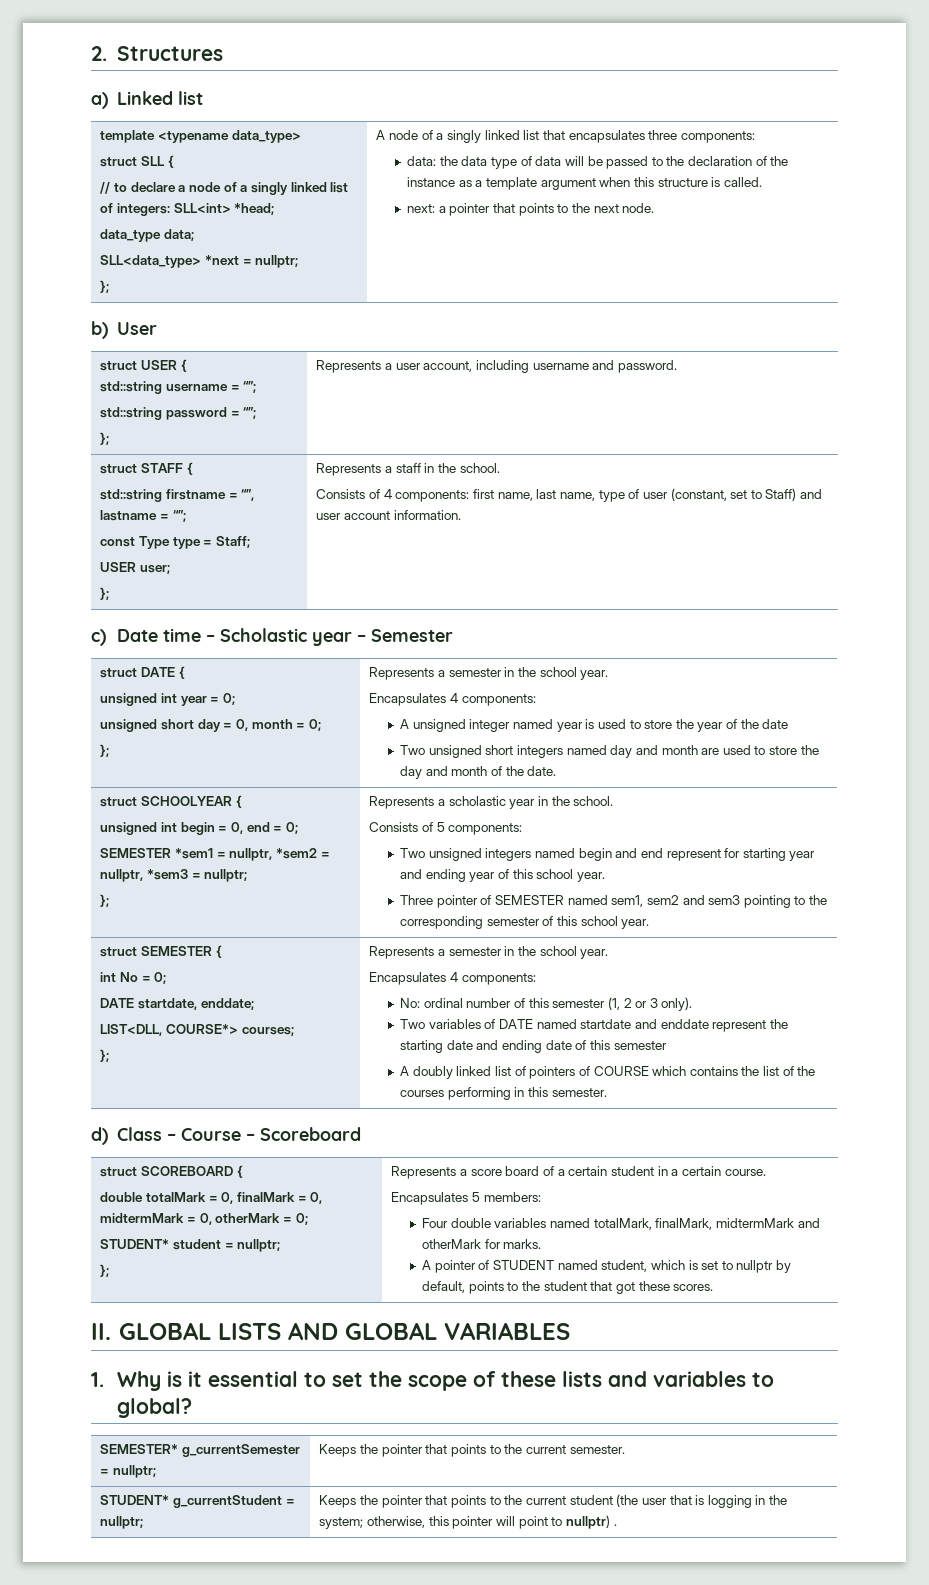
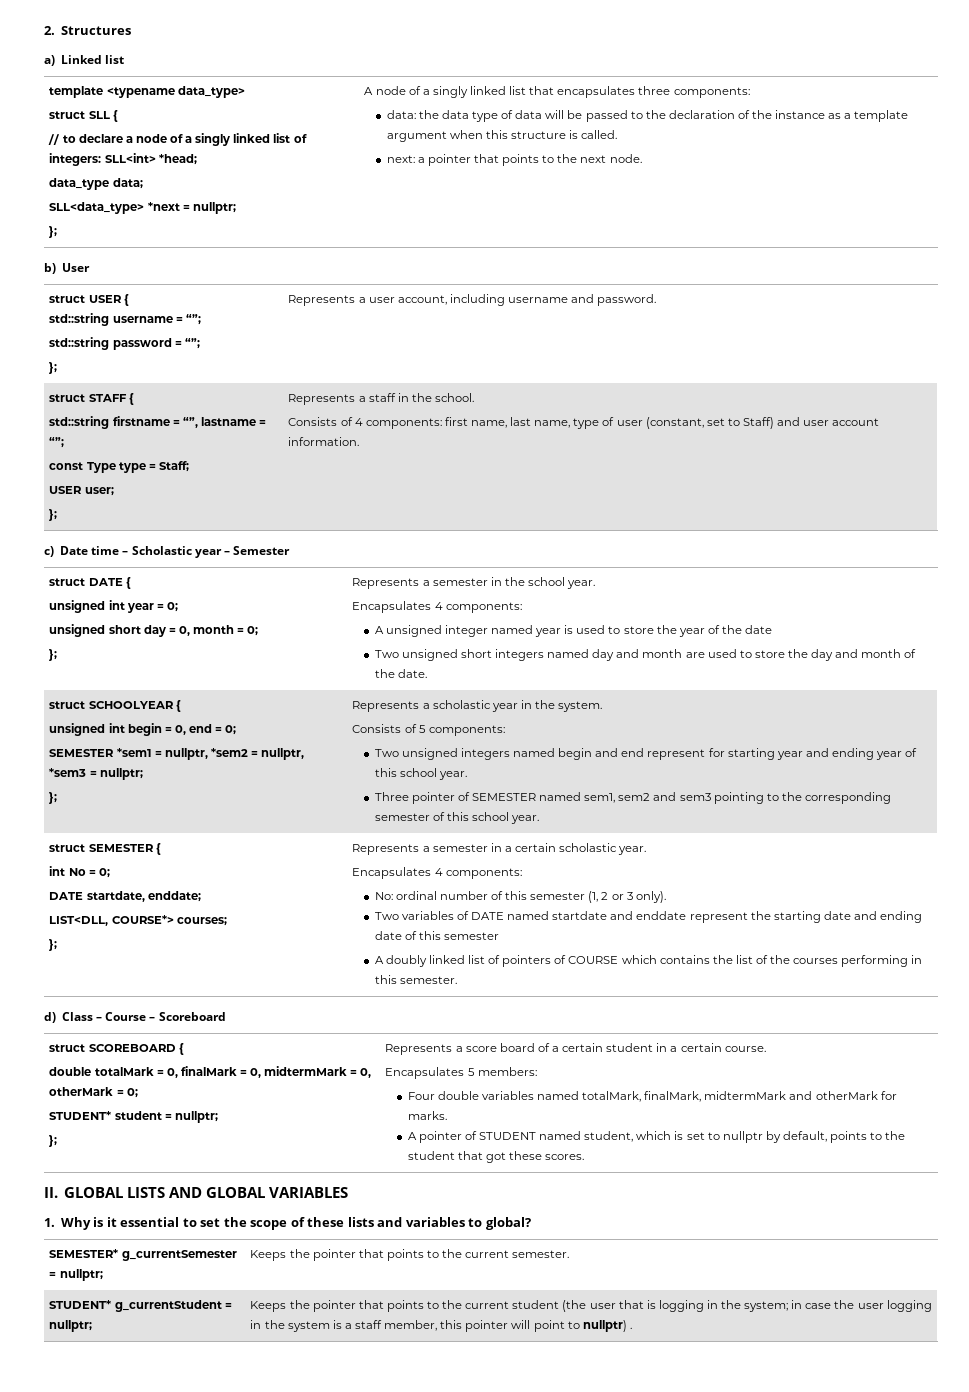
[573,796,614,806] school. -> [558,701,603,712] system.
[517,946,577,956] the school -> [504,843,618,852] a certain scholastic
[367,1516,426,1528] otherwise, -> [791,1300,932,1312] [250,1320,438,1332] in case the user logging in the system is a staff member,

